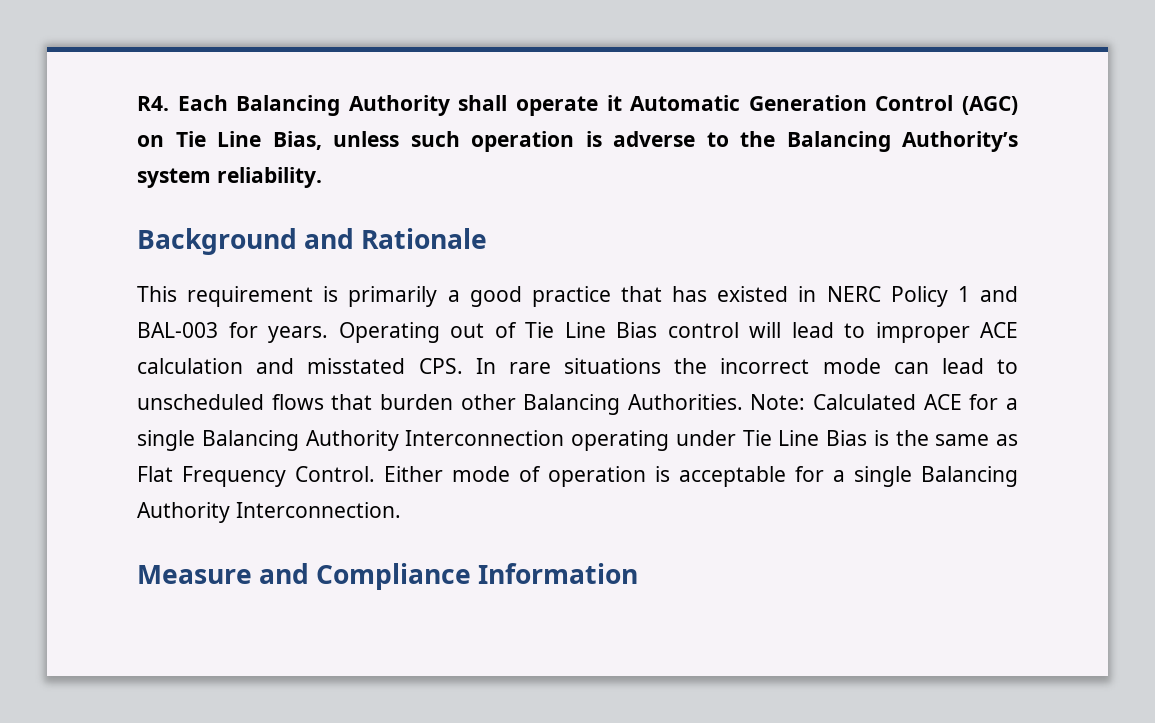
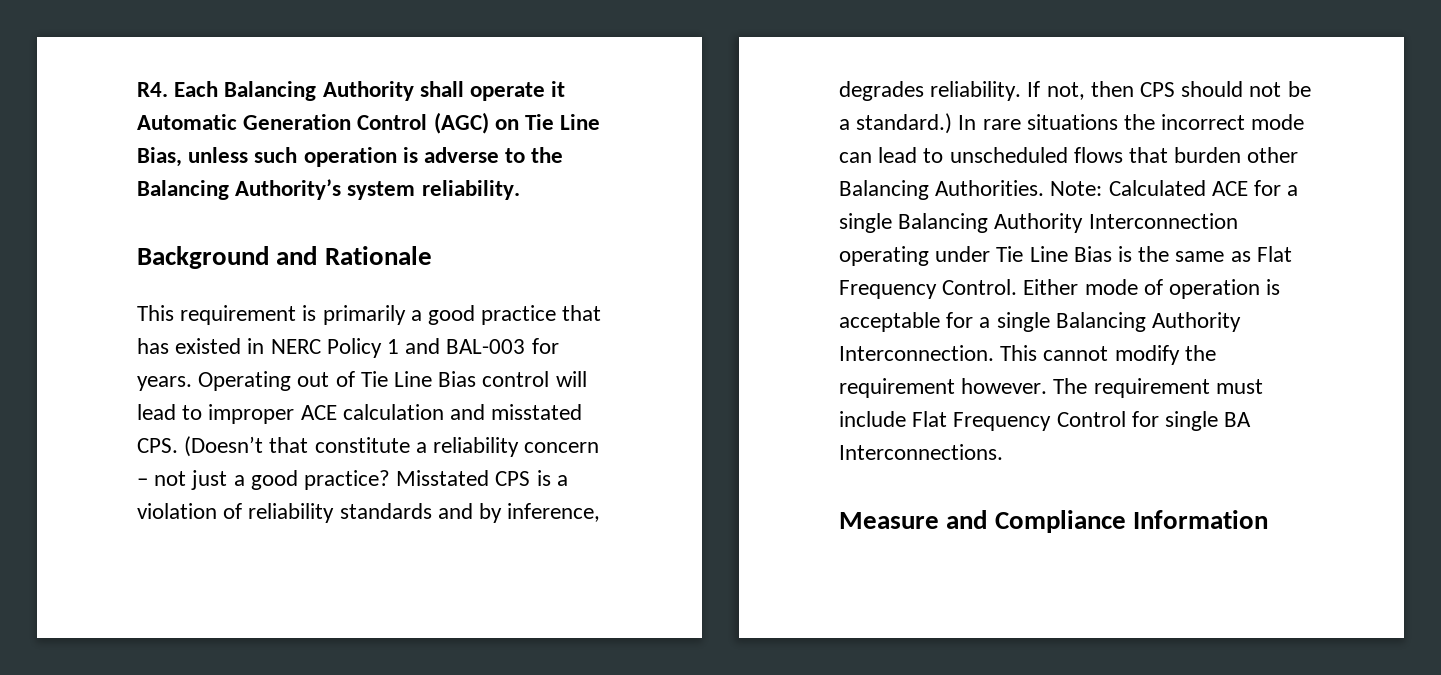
(463, 366) none -> [184,436,600,457] [137,470,568,490] [137,503,601,523] [839,81,1311,101] [839,113,953,134] (Doesn’t that constitute a reliability concern – not just a good practice? Misstated CPS is a violation of reliability standards and by inference, degrades reliability. If not, then CPS should not be a standard.)
(401, 510) none -> [1000,345,1216,365] [839,378,1263,398] [839,411,1252,431] [839,444,1003,460] This cannot modify the requirement however. The requirement must include Flat Frequency Control for single BA Interconnections.

